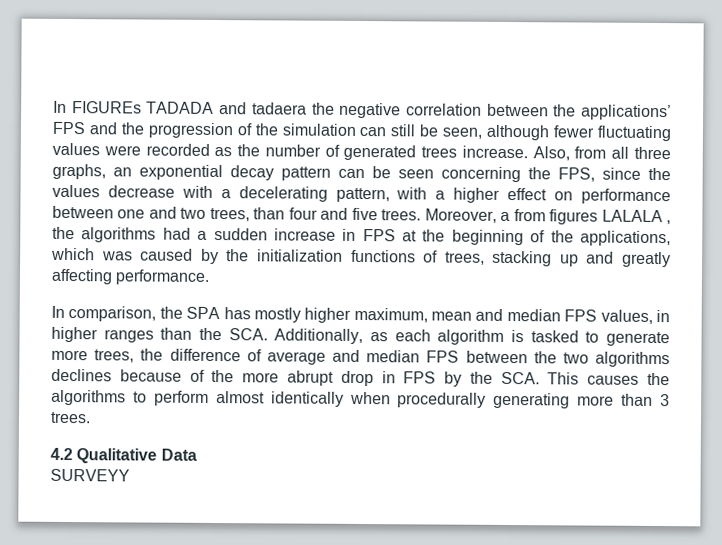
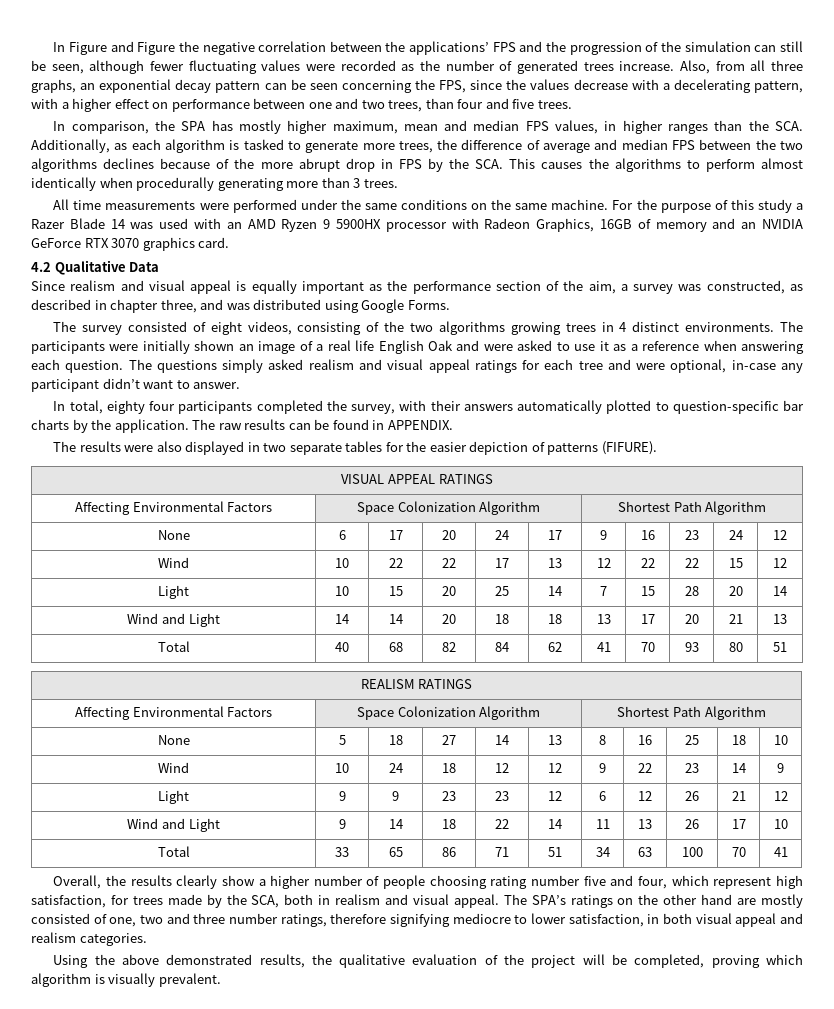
[53,100,307,115] In FIGUREs TADADA and tadaera -> [53,41,176,55] In Figure and Figure
[424,208,672,225] [52,226,671,247] [51,247,671,268] [51,268,211,285] Moreover, a from figures LALALA , the algorithms had a sudden increase in FPS at the beginning of the applications, which was caused by the initialization functions of trees, stacking up and greatly affecting performance. -> (572, 104) none
[50,447,197,464] [50,468,130,482] 4.2 Qualitative Data // SURVEYY -> [53,199,803,213] [31,218,803,232] [31,237,230,251] [31,260,160,275] [31,280,804,294] [31,299,450,313] [53,321,803,335] [31,340,805,354] [31,359,804,373] [31,378,241,392] [53,400,804,414] [31,419,453,433] [53,441,657,455] [341,474,493,484] [74,501,273,515] [356,501,541,515] [617,501,767,515] [157,530,190,540] [338,530,346,540] [388,530,403,540] [442,530,456,540] [495,530,509,540] [548,530,562,540] [600,530,607,540] [640,530,655,540] [684,530,699,540] [728,530,743,540] [773,530,787,540] [158,557,189,568] [335,558,349,568] [388,558,403,568] [442,558,456,568] [495,558,509,568] [548,558,562,568] [596,558,611,568] [640,558,655,568] [684,558,699,568] [728,558,743,568] [773,558,787,568] [158,585,189,599] [335,586,349,596] [388,586,403,596] [442,586,456,596] [495,586,509,596] [548,586,562,596] [600,586,607,596] [640,586,655,596] [684,586,699,596] [728,586,743,596] [773,586,787,596] [127,613,220,627] [335,614,349,624] [388,614,403,624] [442,614,456,624] [495,614,509,624] [548,614,562,624] [596,614,611,624] [640,614,655,624] [684,614,699,624] [728,614,743,624] [773,614,787,624] [157,641,190,652] [335,642,349,652] [388,642,403,652] [442,642,456,652] [495,642,509,652] [548,642,562,652] [596,642,611,652] [640,642,655,652] [684,642,699,652] [728,642,743,652] [773,642,787,652] [360,679,473,689] [74,706,273,720] [356,706,541,720] [617,706,766,720] [157,735,190,745] [338,735,346,745] [388,735,403,745] [442,735,456,745] [495,735,509,745] [548,735,562,745] [599,735,606,745] [638,735,652,745] [685,735,699,745] [731,735,746,745] [773,735,788,745] [158,762,189,773] [335,763,349,773] [388,763,403,773] [442,763,456,773] [495,763,509,773] [548,763,562,773] [599,763,606,773] [638,763,652,773] [685,763,699,773] [731,763,746,773] [777,763,784,773] [158,790,189,804] [338,791,346,801] [392,791,399,801] [442,791,456,801] [495,791,509,801] [548,791,562,801] [599,791,606,801] [638,791,652,801] [685,791,699,801] [731,791,746,801] [773,791,788,801] [127,818,220,832] [338,819,346,829] [388,819,403,829] [442,819,456,829] [495,819,509,829] [548,819,562,829] [595,819,610,829] [638,819,652,829] [685,819,699,829] [731,819,746,829] [773,819,788,829] [157,846,190,857] [335,847,349,857] [388,847,403,857] [442,847,456,857] [495,847,509,857] [548,847,562,857] [595,847,610,857] [638,847,652,857] [681,847,703,857] [731,847,746,857] [773,847,788,857] [53,875,803,889] [31,894,804,908] [31,913,803,927] [31,932,147,946] [53,954,804,968] [31,973,221,987] All time measurements were performed under the same conditions on the same machine. For the purpose of this study a Razer Blade 14 was used with an AMD Ryzen 9 5900HX processor with Radeon Graphics, 16GB of memory and an NVIDIA GeForce RTX 3070 graphics card. // 4.2 Qualitative Data // Since realism and visual appeal is equally important as the performance section of the aim, a survey was constructed, as described in chapter three, and was distributed using Google Forms. // The survey consisted of eight videos, consisting of the two algorithms growing trees in 4 distinct environments. The participants were initially shown an image of a real life English Oak and were asked to use it as a reference when answering each question. The questions simply asked realism and visual appeal ratings for each tree and were optional, in-case any participant didn’t want to answer. // In total, eighty four participants completed the survey, with their answers automatically plotted to question-specific bar charts by the application. The raw results can be found in APPENDIX. // The results were also displayed in two separate tables for the easier depiction of patterns (FIFURE). // VISUAL APPEAL RATINGS // Affecting Environmental Factors | Space Colonization Algorithm | Shortest Path Algorithm // None | 6 | 17 | 20 | 24 | 17 | 9 | 16 | 23 | 24 | 12 // Wind | 10 | 22 | 22 | 17 | 13 | 12 | 22 | 22 | 15 | 12 // Light | 10 | 15 | 20 | 25 | 14 | 7 | 15 | 28 | 20 | 14 // Wind and Light | 14 | 14 | 20 | 18 | 18 | 13 | 17 | 20 | 21 | 13 // Total | 40 | 68 | 82 | 84 | 62 | 41 | 70 | 93 | 80 | 51 // REALISM RATINGS // Affecting Environmental Factors | Space Colonization Algorithm | Shortest Path Algorithm // None | 5 | 18 | 27 | 14 | 13 | 8 | 16 | 25 | 18 | 10 // Wind | 10 | 24 | 18 | 12 | 12 | 9 | 22 | 23 | 14 | 9 // Light | 9 | 9 | 23 | 23 | 12 | 6 | 12 | 26 | 21 | 12 // Wind and Light | 9 | 14 | 18 | 22 | 14 | 11 | 13 | 26 | 17 | 10 // Total | 33 | 65 | 86 | 71 | 51 | 34 | 63 | 100 | 70 | 41 // Overall, the results clearly show a higher number of people choosing rating number five and four, which represent high satisfaction, for trees made by the SCA, both in realism and visual appeal. The SPA’s ratings on the other hand are mostly consisted of one, two and three number ratings, therefore signifying mediocre to lower satisfaction, in both visual appeal and realism categories. // Using the above demonstrated results, the qualitative evaluation of the project will be completed, proving which algorithm is visually prevalent.

